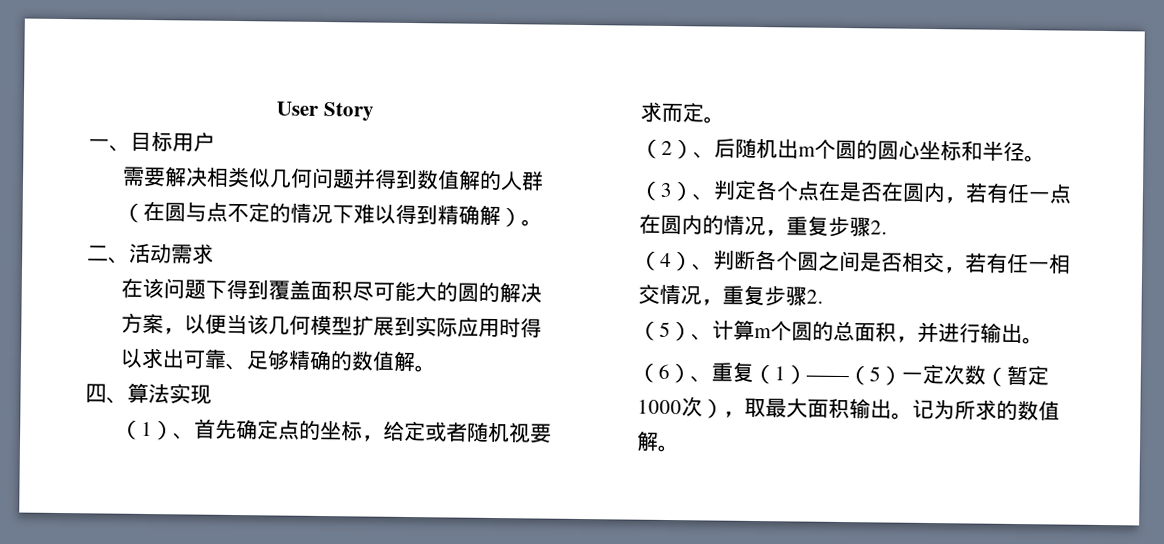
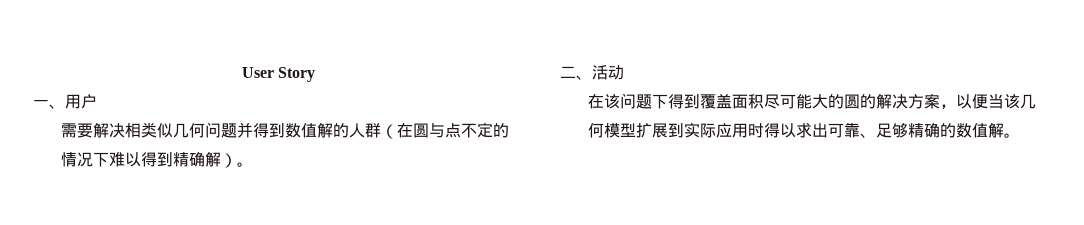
[130,131,173,152] 目标 -> (65, 106) none
[171,243,214,264] 需求 -> (624, 72) none
[85,382,212,405] [119,418,552,444] [639,101,725,124] [639,138,1046,163] [638,179,1072,204] [638,213,887,238] [638,249,1071,274] [637,283,823,307] [637,319,1044,345] [636,361,1049,387] [636,396,1060,421] [635,430,680,453] // 四、算法实现 // （1）、首先确定点的坐标，给定或者随机视要求而定。 // （2）、后随机出m个圆的圆心坐标和半径。 // （3）、判定各个点在是否在圆内，若有任一点在圆内的情况，重复步骤2. // （4）、判断各个圆之间是否相交，若有任一相交情况，重复步骤2. // （5）、计算m个圆的总面积，并进行输出。 // （6）、重复（1）——（5）一定次数（暂定1000次），取最大面积输出。记为所求的数值解。 -> (1020, 135) none

